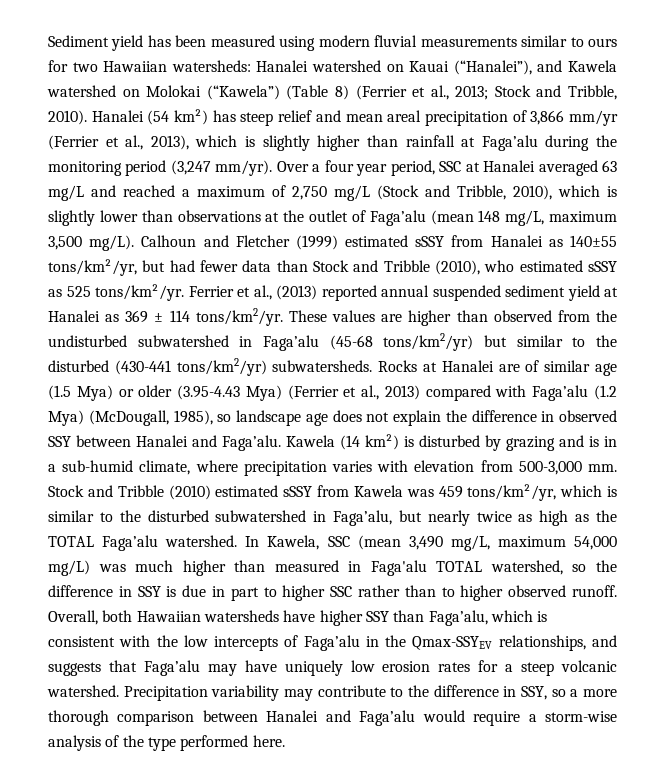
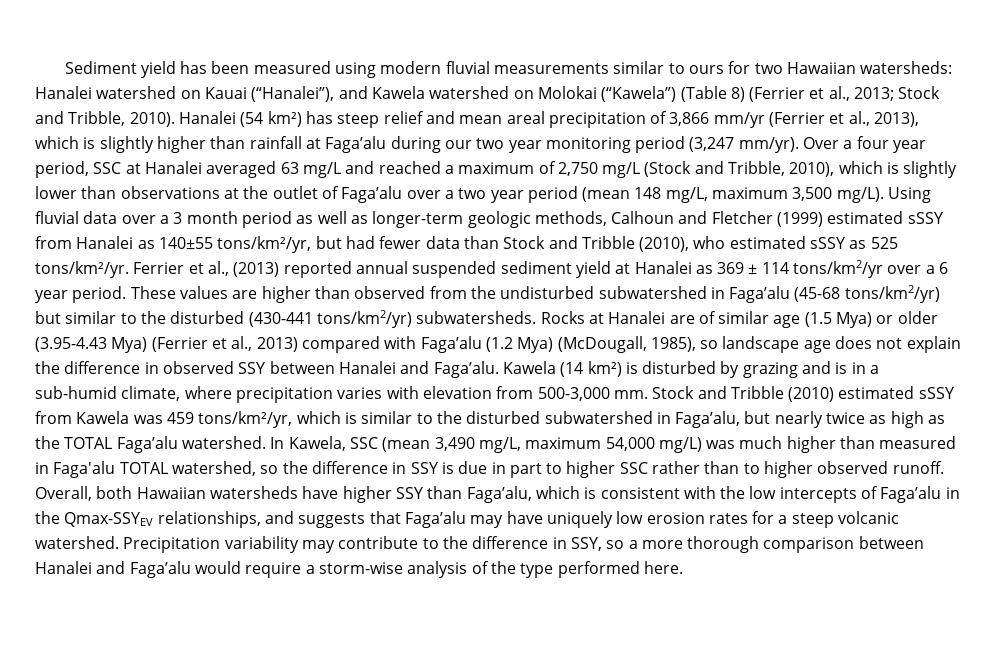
[596,135,618,147] the -> [444,138,542,153] our two year
(426, 218) none -> [406,186,578,203] over a two year period
(135, 243) none -> [888,187,932,203] [35,211,607,228] Using fluvial data over a 3 month period as well as longer-term geologic methods,
[195,308,283,326] tons/km2/yr. -> [793,260,949,278] [35,286,127,303] tons/km2/yr over a 6 year period.

